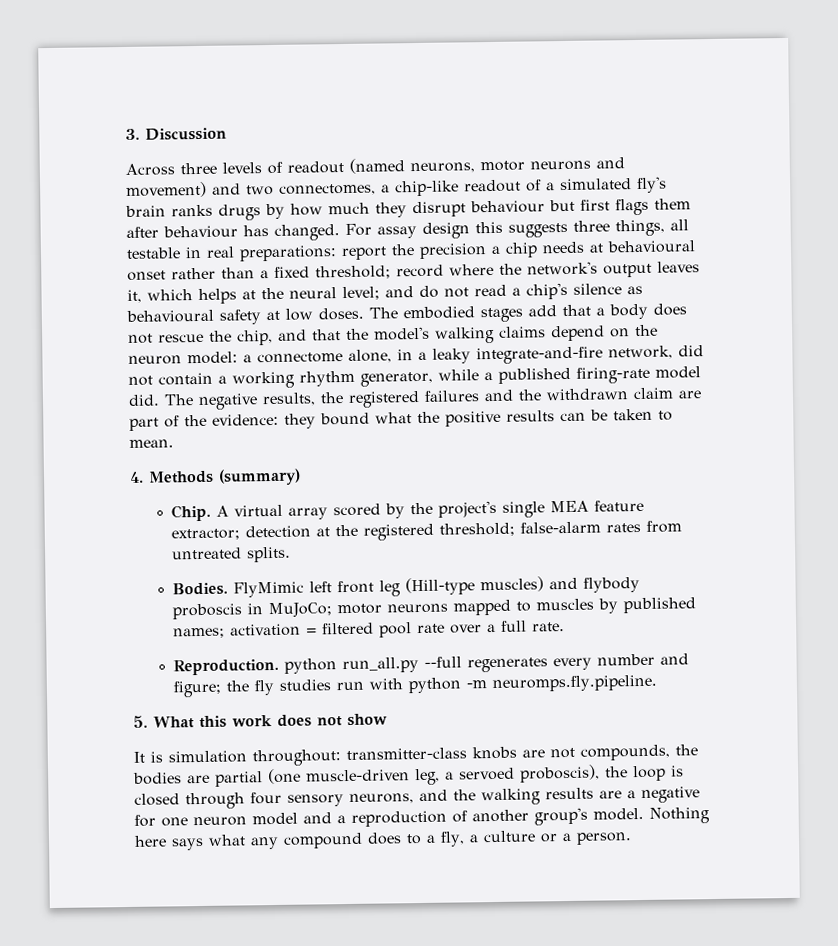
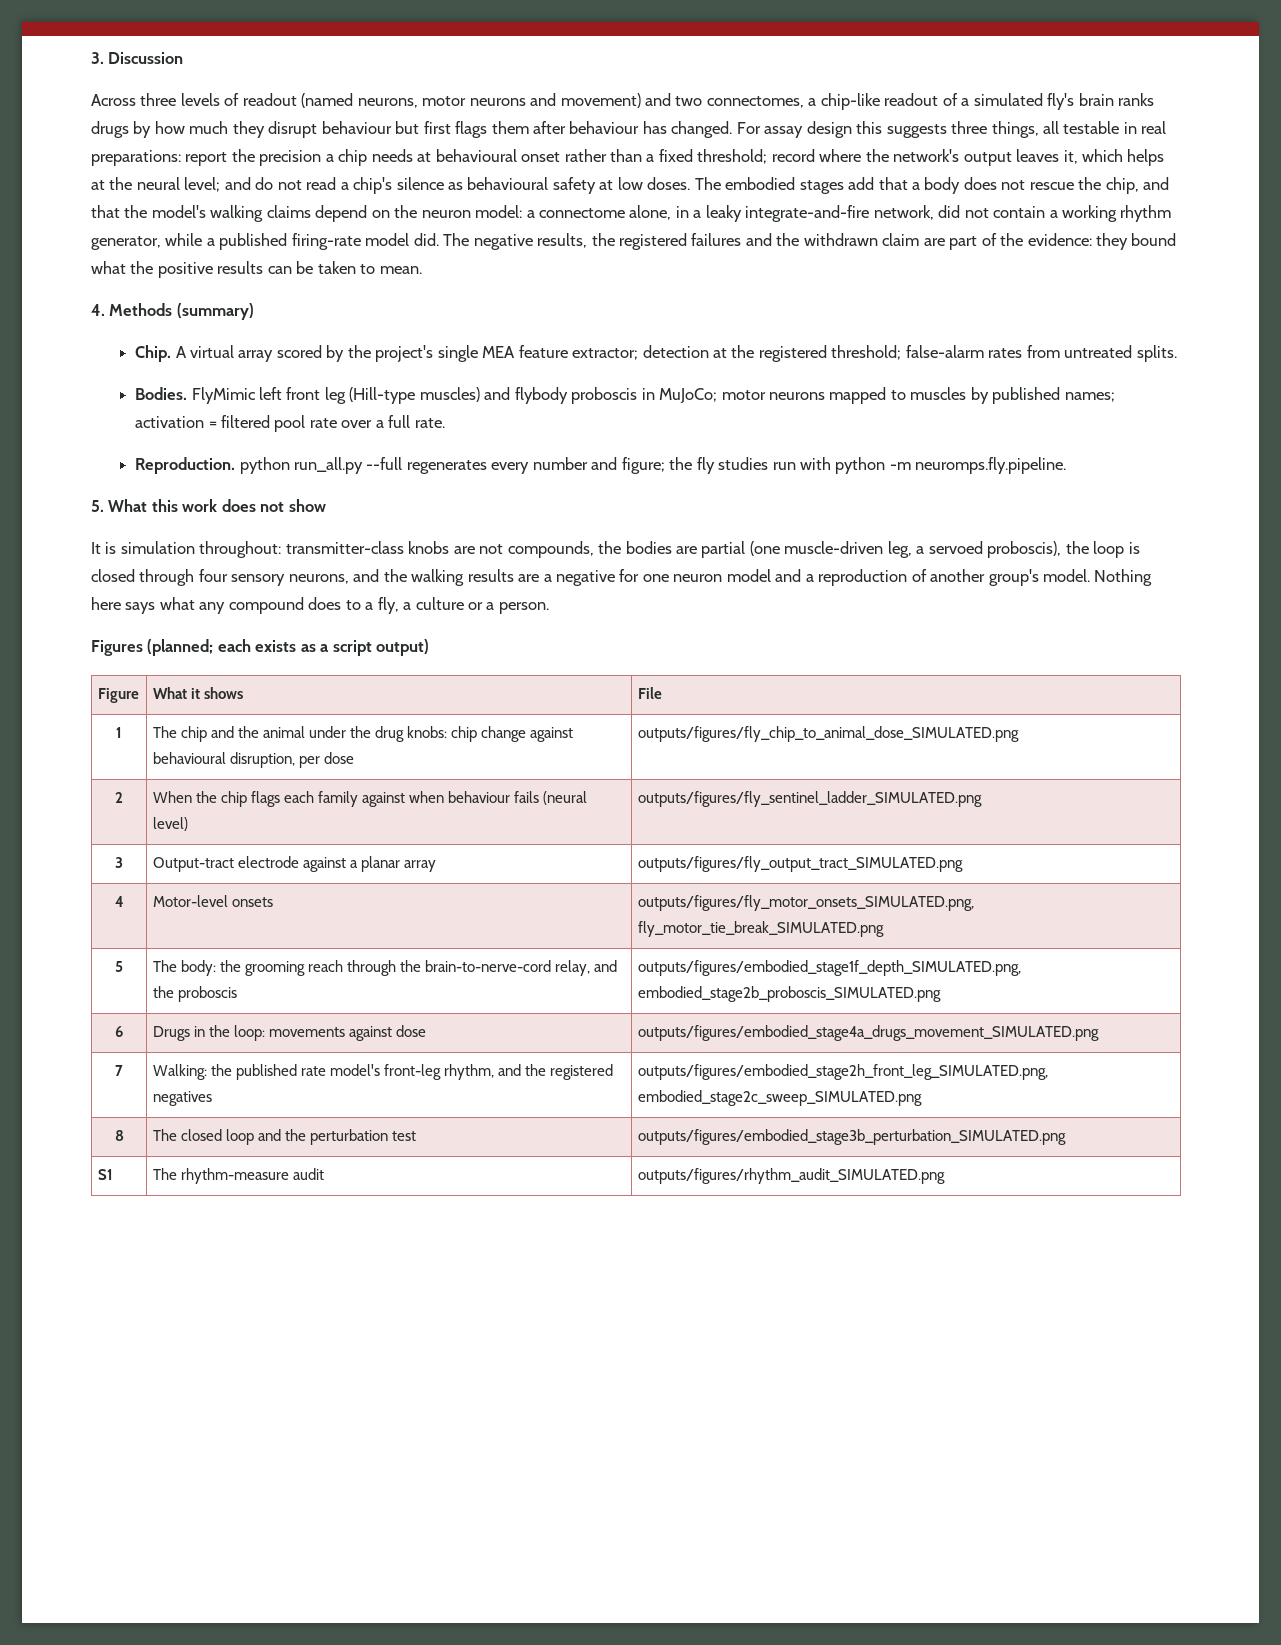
(632, 838) none -> [91,639,430,656] [97,688,139,703] [152,687,243,699] [637,687,662,699] [116,727,122,738] [152,726,574,742] [152,752,354,768] [637,726,1019,742] [115,792,123,803] [152,791,588,807] [152,817,188,831] [637,791,982,807] [115,857,123,868] [152,856,437,872] [637,856,963,872] [114,896,124,907] [152,895,273,907] [637,895,974,911] [637,921,884,937] [115,961,123,972] [152,960,618,976] [152,986,237,1002] [637,960,1021,976] [637,986,941,1002] [115,1026,123,1037] [152,1025,427,1041] [637,1025,1099,1041] [115,1065,123,1076] [152,1064,614,1080] [152,1091,212,1106] [637,1064,1048,1080] [637,1090,922,1106] [114,1130,124,1141] [152,1129,417,1145] [637,1129,1066,1145] [97,1169,113,1180] [152,1168,324,1184] [637,1168,945,1184] // Figures (planned; each exists as a script output) // Figure | What it shows | File // 1 | The chip and the animal under the drug knobs: chip change against behavioural disruption, per dose | outputs/figures/fly_chip_to_animal_dose_SIMULATED.png // 2 | When the chip flags each family against when behaviour fails (neural level) | outputs/figures/fly_sentinel_ladder_SIMULATED.png // 3 | Output-tract electrode against a planar array | outputs/figures/fly_output_tract_SIMULATED.png // 4 | Motor-level onsets | outputs/figures/fly_motor_onsets_SIMULATED.png, fly_motor_tie_break_SIMULATED.png // 5 | The body: the grooming reach through the brain-to-nerve-cord relay, and the proboscis | outputs/figures/embodied_stage1f_depth_SIMULATED.png, embodied_stage2b_proboscis_SIMULATED.png // 6 | Drugs in the loop: movements against dose | outputs/figures/embodied_stage4a_drugs_movement_SIMULATED.png // 7 | Walking: the published rate model's front-leg rhythm, and the registered negatives | outputs/figures/embodied_stage2h_front_leg_SIMULATED.png, embodied_stage2c_sweep_SIMULATED.png // 8 | The closed loop and the perturbation test | outputs/figures/embodied_stage3b_perturbation_SIMULATED.png // S1 | The rhythm-measure audit | outputs/figures/rhythm_audit_SIMULATED.png

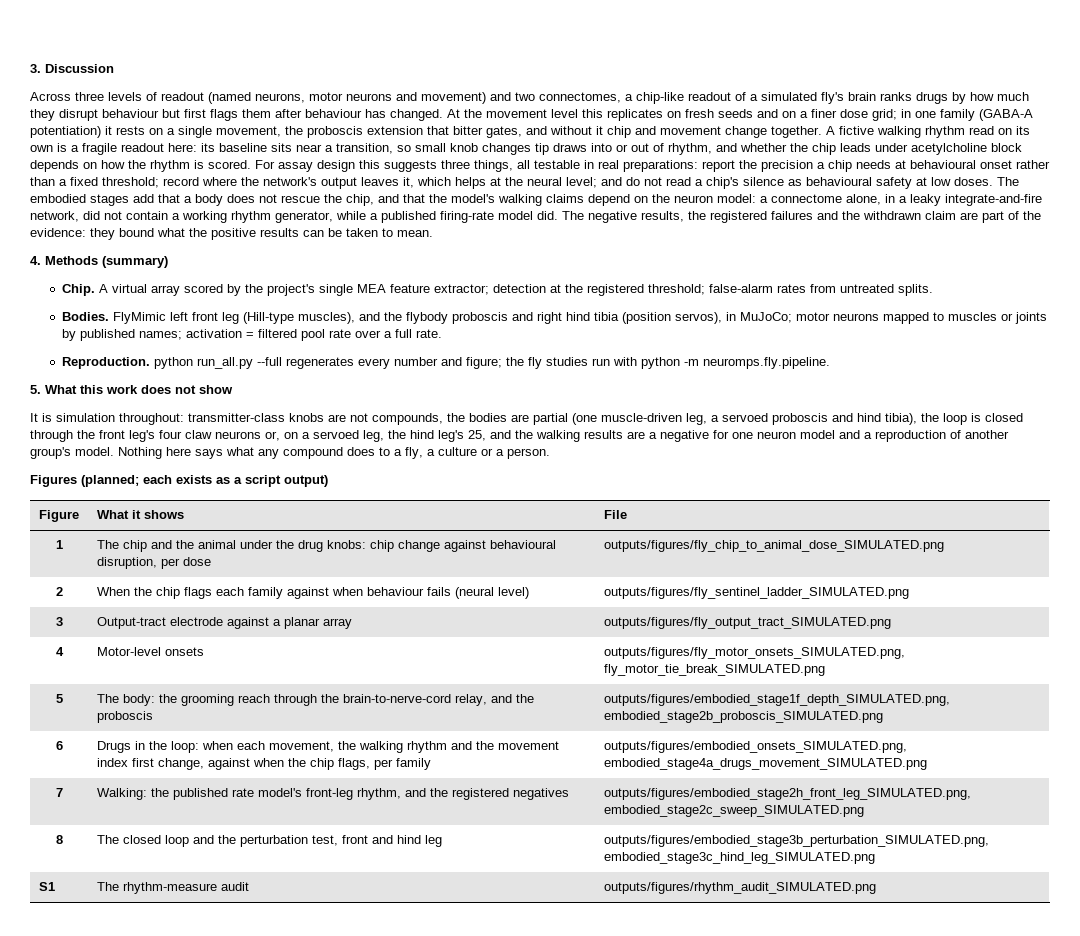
(733, 129) none -> [447,109,1033,121] [30,126,1030,138] [30,143,1022,155] [30,160,251,172] At the movement level this replicates on fresh seeds and on a finer dose grid; in one family (GABA-A potentiation) it rests on a single movement, the proboscis extension that bitter gates, and without it chip and movement change together. A fictive walking rhythm read on its own is a fragile readout here: its baseline sits near a transition, so small knob changes tip draws into or out of rhythm, and whether the chip leads under acetylcholine block depends on how the rhythm is scored.
[419,387,638,404] muscles) and flybody proboscis -> [298,312,723,324] muscles), and the flybody proboscis and right hind tibia (position servos),
(967, 393) none -> [1001,312,1048,324] or joints
[987,541,1062,558] proboscis), -> [772,413,917,425] proboscis and hind tibia),
[198,569,349,586] four sensory neurons, -> [77,430,486,442] the front leg's four claw neurons or, on a servoed leg, the hind leg's 25,
[269,1025,427,1041] [637,1025,1099,1041] movements against dose | outputs/figures/embodied_stage4a_drugs_movement_SIMULATED.png -> [201,741,559,753] [96,758,431,770] [603,741,907,753] [603,758,927,770] when each movement, the walking rhythm and the movement index first change, against when the chip flags, per family | outputs/figures/embodied_onsets_SIMULATED.png, embodied_stage4a_drugs_movement_SIMULATED.png
[392,1131,417,1141] [637,1129,1066,1145] test | outputs/figures/embodied_stage3b_perturbation_SIMULATED.png -> [311,835,442,847] [603,835,989,847] [603,852,875,864] test, front and hind leg | outputs/figures/embodied_stage3b_perturbation_SIMULATED.png, embodied_stage3c_hind_leg_SIMULATED.png

